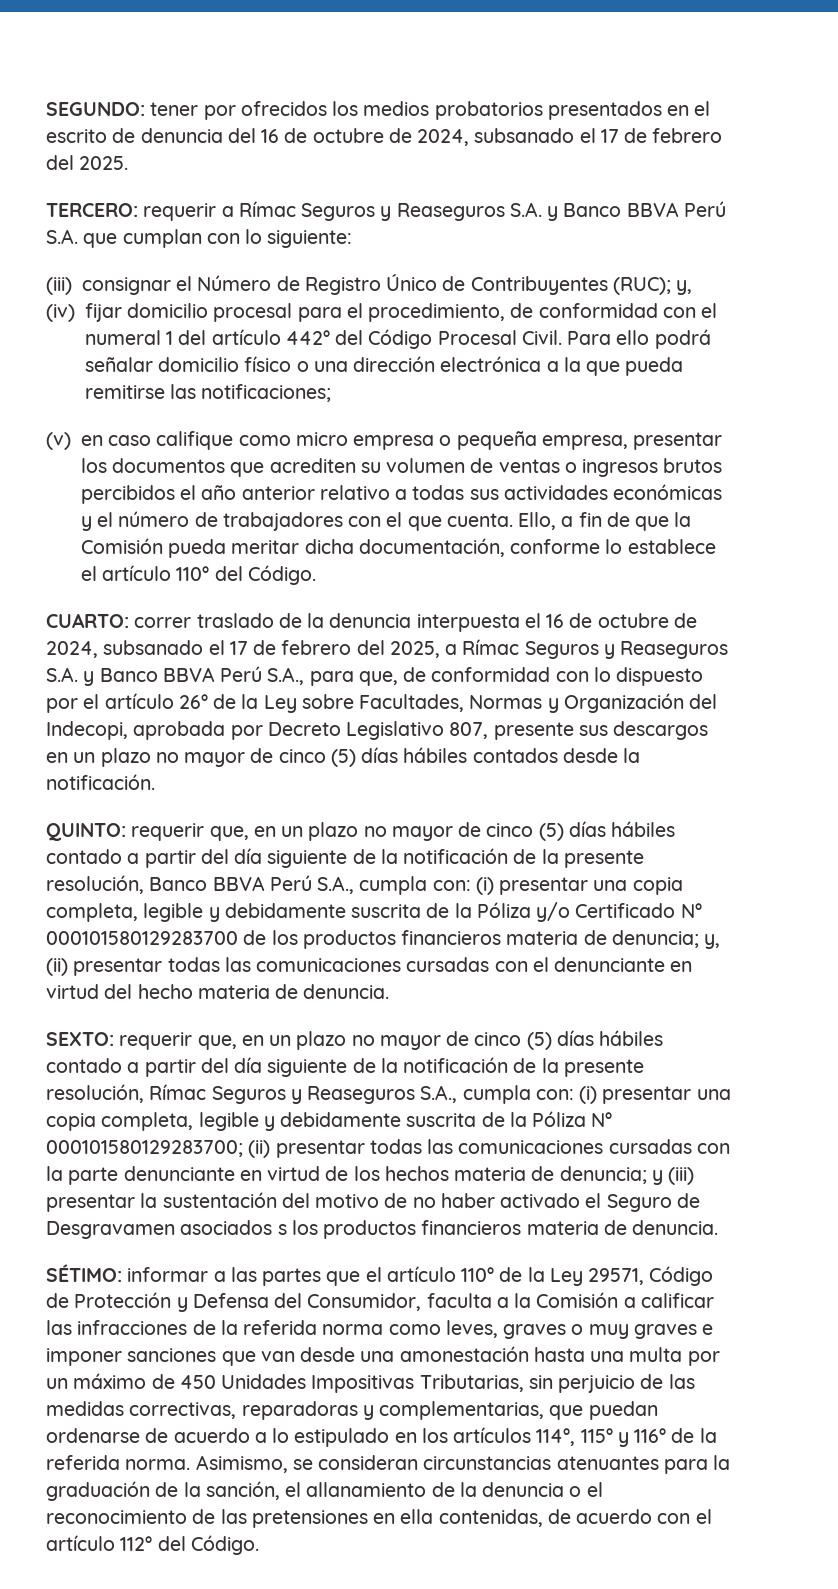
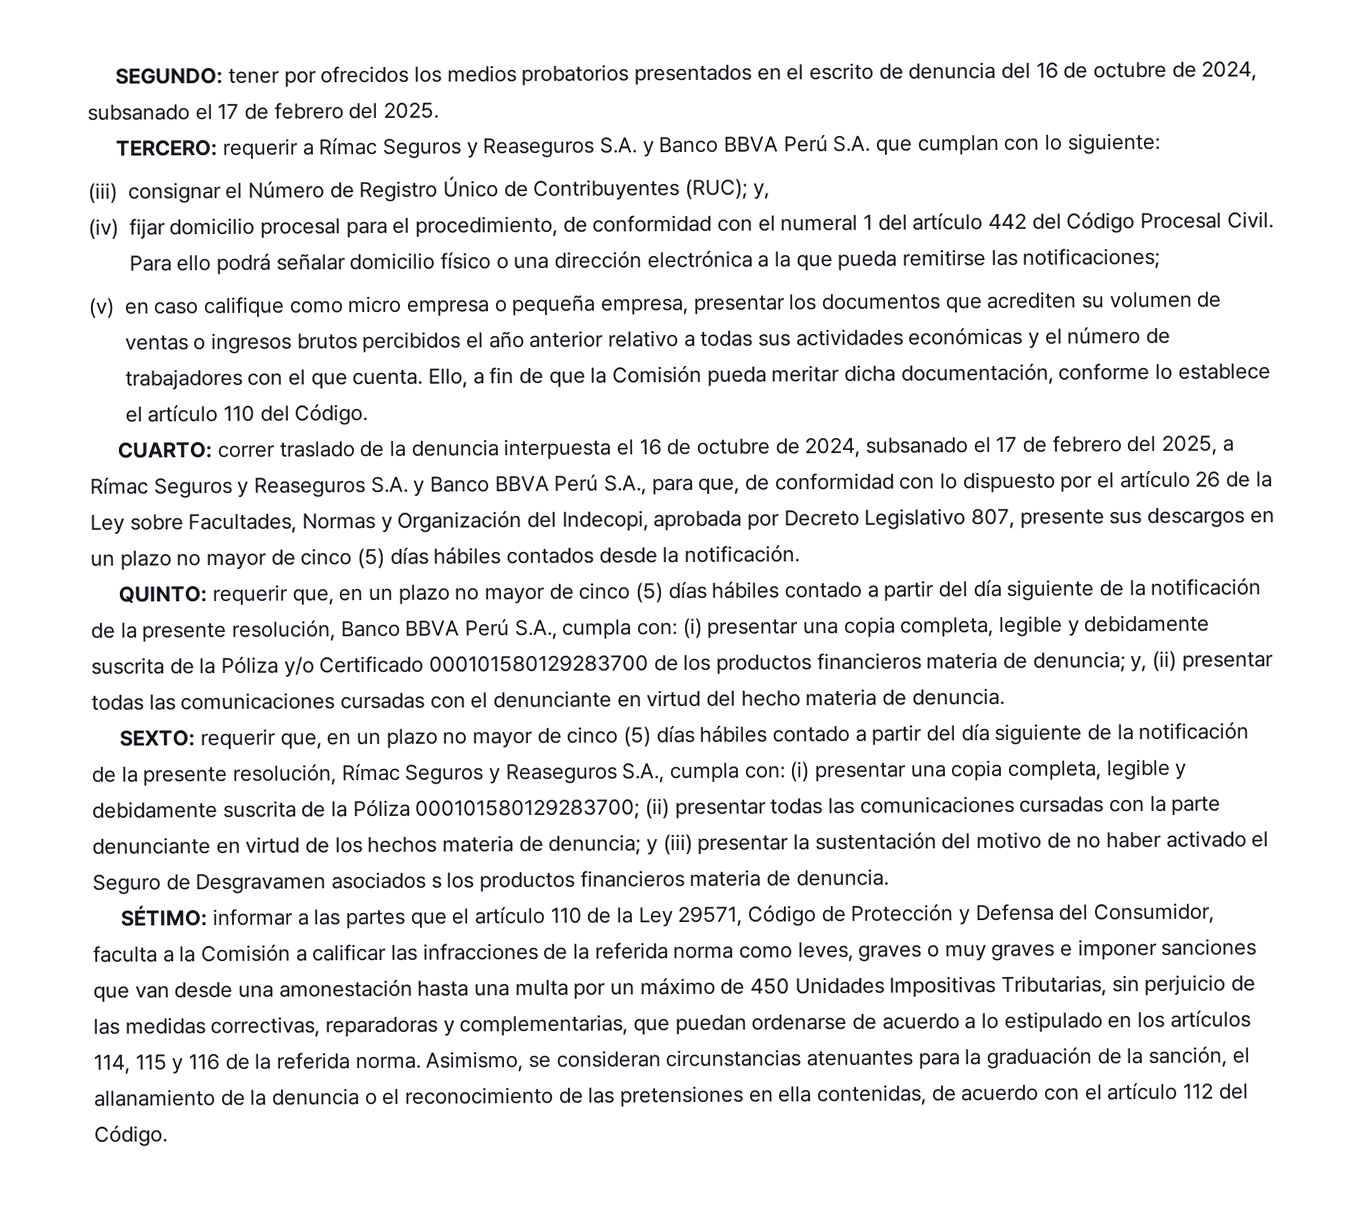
[285,330,330,345] 442° -> [987,212,1027,230] 442
[176,566,210,581] 110° -> [222,404,255,422] 110
[178,694,208,709] 26° -> [1195,470,1222,488] 26
[680,903,702,918] N° -> (425, 664) none
[591,1112,613,1127] N° -> (411, 808) none
[461,1267,495,1282] 110° -> [549,906,583,924] 110
[536,1428,667,1447] 114°, 115° y 116° -> [93,1052,221,1075] 114, 115 y 116
[120,1536,153,1551] 112° -> [1183,1082,1215,1099] 112

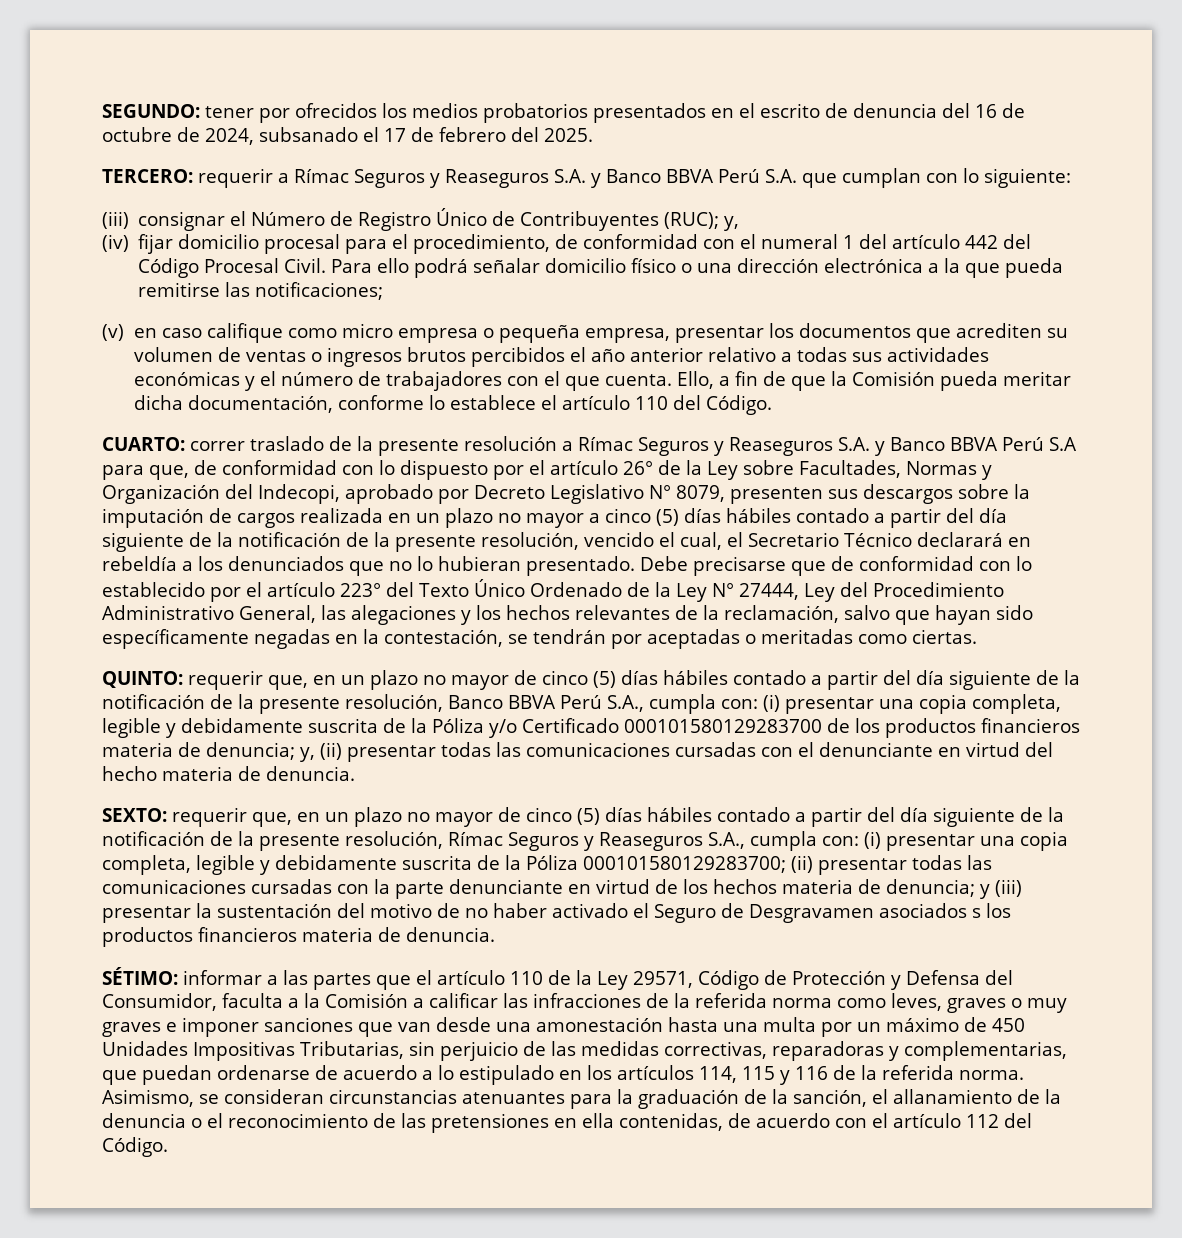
[410,434,1217,461] denuncia interpuesta el 16 de octubre de 2024, subsanado el 17 de febrero del 2025, -> [378,436,557,456] presente resolución
[604,474,648,496] S.A., -> [1048,437,1077,451] S.A
[1195,470,1222,488] 26 -> [623,461,653,475] 26°
[653,510,743,532] aprobada -> [345,484,433,504] aprobado
[971,507,1275,530] [90,544,801,571] 807, presente sus descargos en un plazo no mayor de cinco (5) días hábiles contados desde la notificación. -> [649,484,1030,504] [102,508,1007,528] [102,532,1031,552] [102,556,1032,576] [102,579,1004,602] [102,605,1033,625] [102,629,977,649] N° 8079, presenten sus descargos sobre la imputación de cargos realizada en un plazo no mayor a cinco (5) días hábiles contado a partir del día siguiente de la notificación de la presente resolución, vencido el cual, el Secretario Técnico declarará en rebeldía a los denunciados que no lo hubieran presentado. Debe precisarse que de conformidad con lo establecido por el artículo 223° del Texto Único Ordenado de la Ley N° 27444, Ley del Procedimiento Administrativo General, las alegaciones y los hechos relevantes de la reclamación, salvo que hayan sido específicamente negadas en la contestación, se tendrán por aceptadas o meritadas como ciertas.

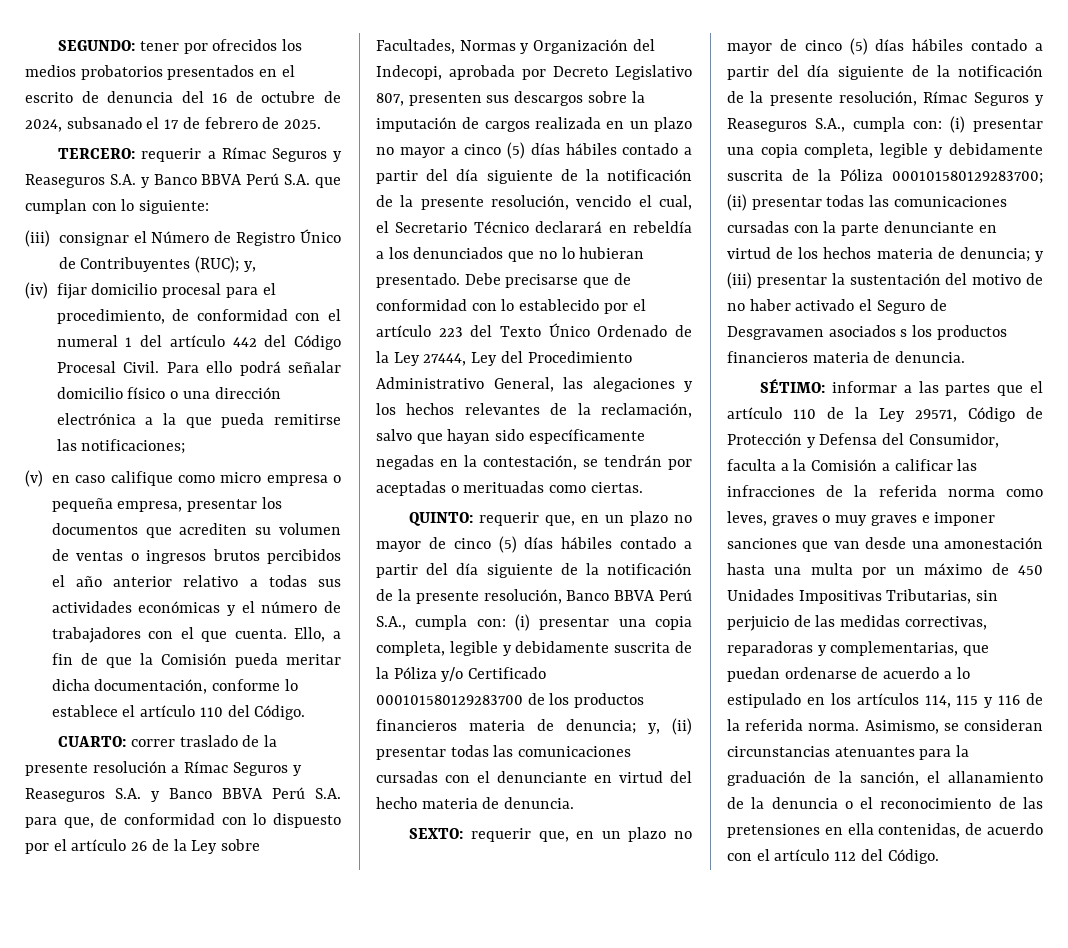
[511,127,539,142] del -> [262,117,280,129] de
[1048,437,1077,451] S.A -> [315,788,341,799] S.A.
[623,461,653,475] 26° -> [131,841,148,851] 26
[345,484,433,504] aprobado -> [449,65,515,80] aprobada
[649,485,725,502] N° 8079, -> [376,93,404,106] 807,
[340,583,381,597] 223° -> [438,327,463,337] 223
[711,583,734,597] N° -> (420, 359) none
[761,629,853,644] meritadas -> [463,481,545,493] merituadas

